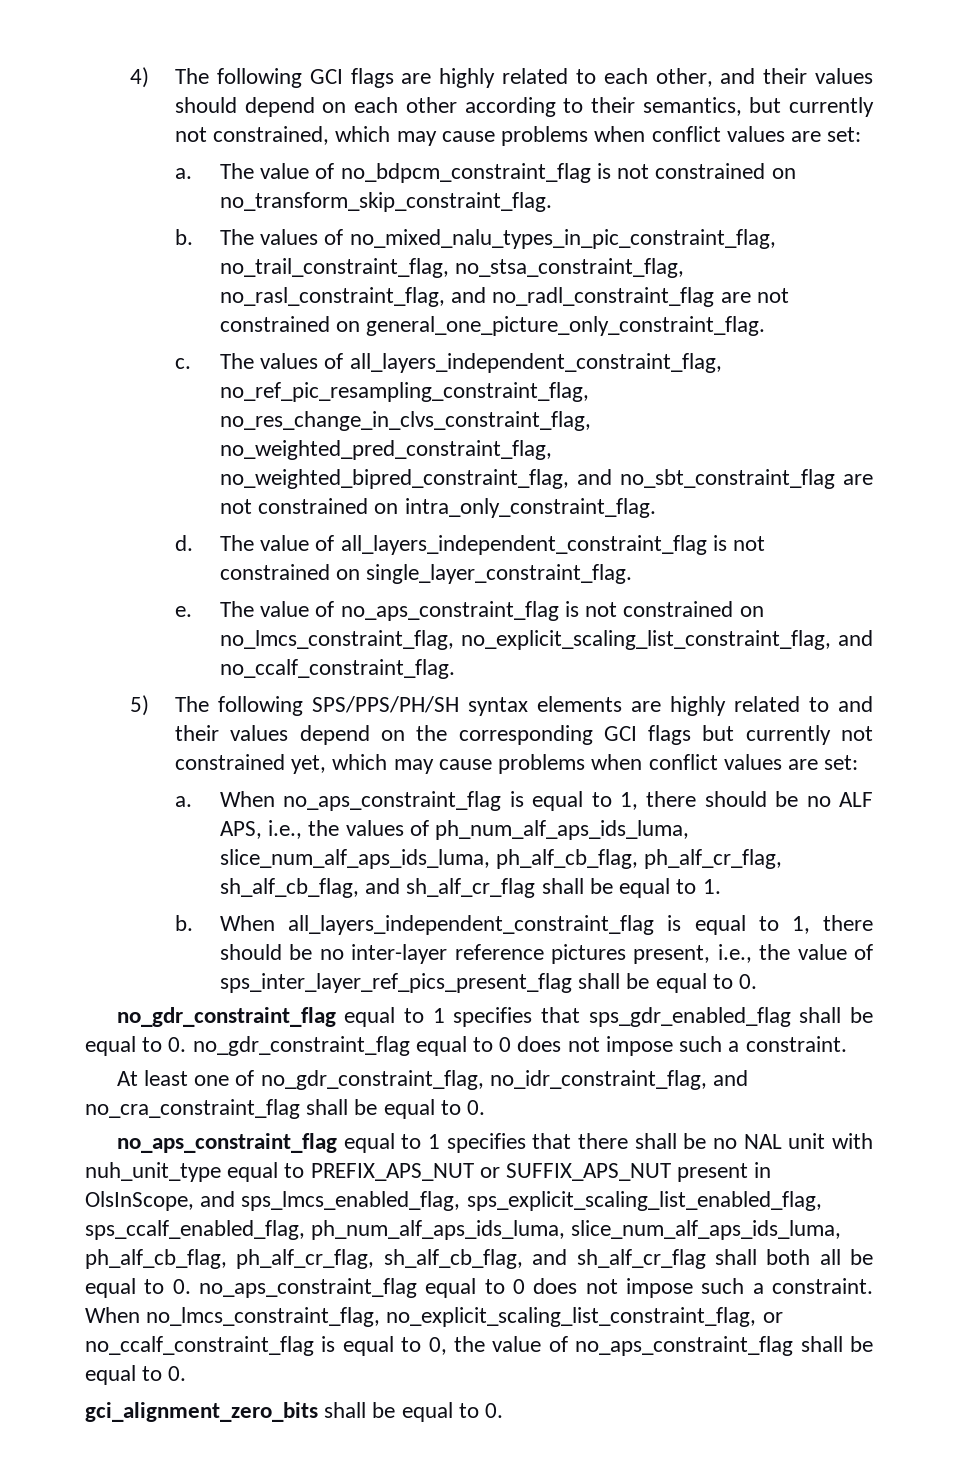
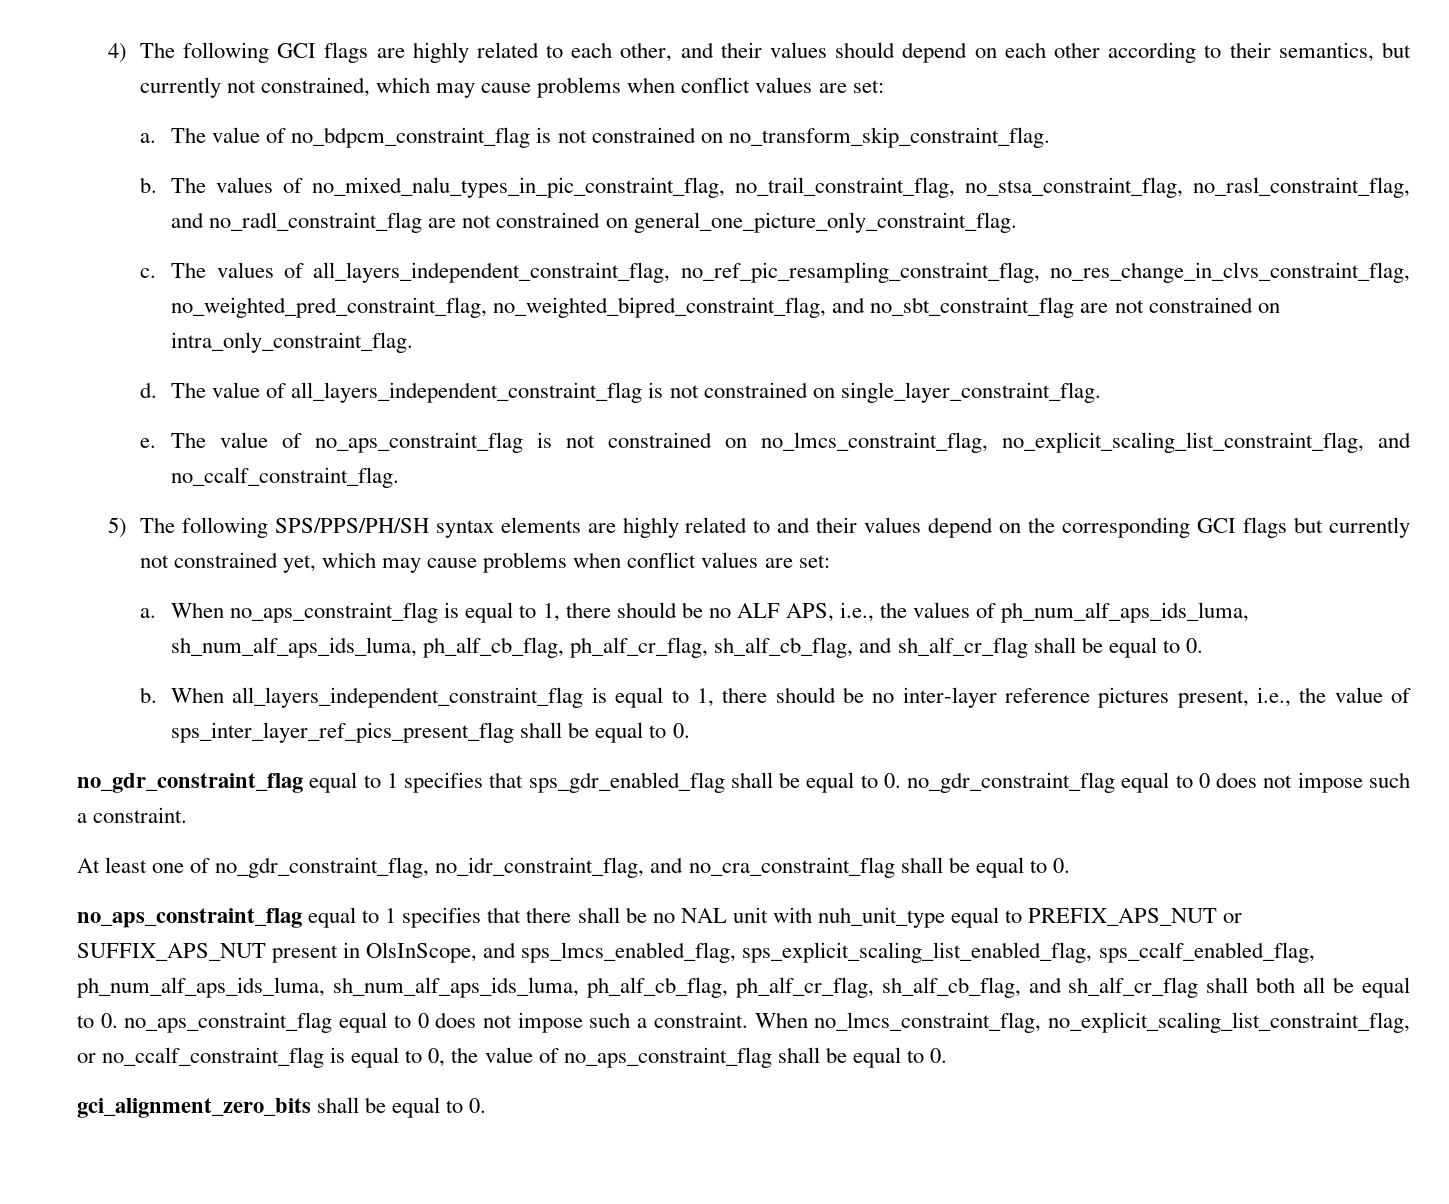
[220,849,491,869] slice_num_alf_aps_ids_luma, -> [171,637,418,658] sh_num_alf_aps_ids_luma,
[702,879,721,894] 1. -> [1185,638,1203,653] 0.
[571,1220,842,1240] slice_num_alf_aps_ids_luma, -> [332,977,579,998] sh_num_alf_aps_ids_luma,

